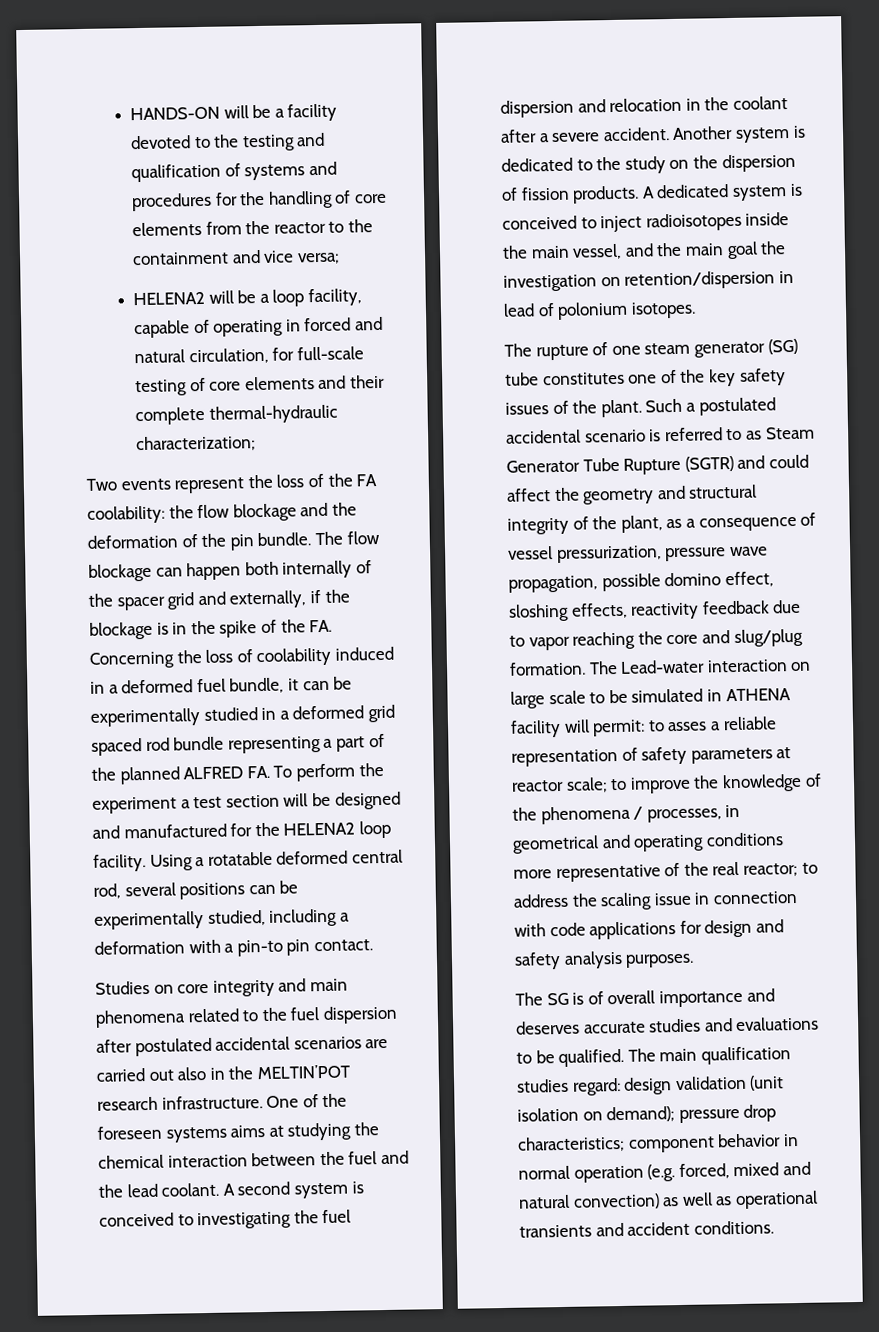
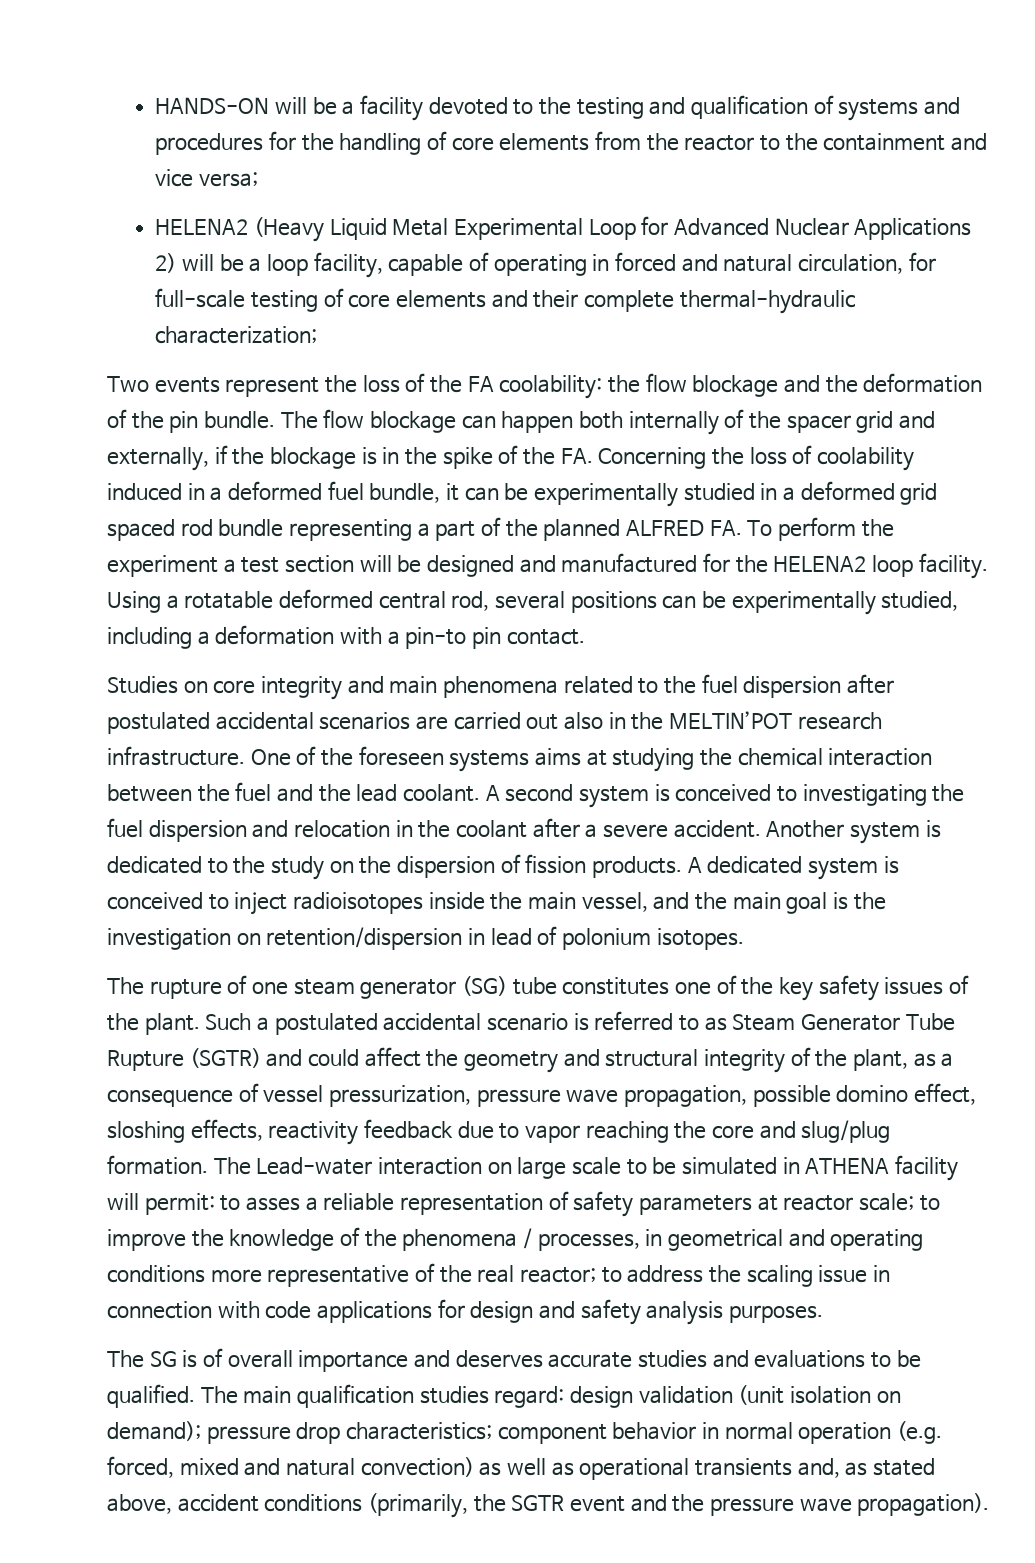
(206, 298) none -> [253,216,972,242] [155,253,177,273] (Heavy Liquid Metal Experimental Loop for Advanced Nuclear Applications 2)
(758, 250) none -> [833,892,849,910] is
[595,1220,774,1237] and accident conditions. -> [797,1458,935,1478] [107,1493,990,1518] and, as stated above, accident conditions (primarily, the SGTR event and the pressure wave propagation).

